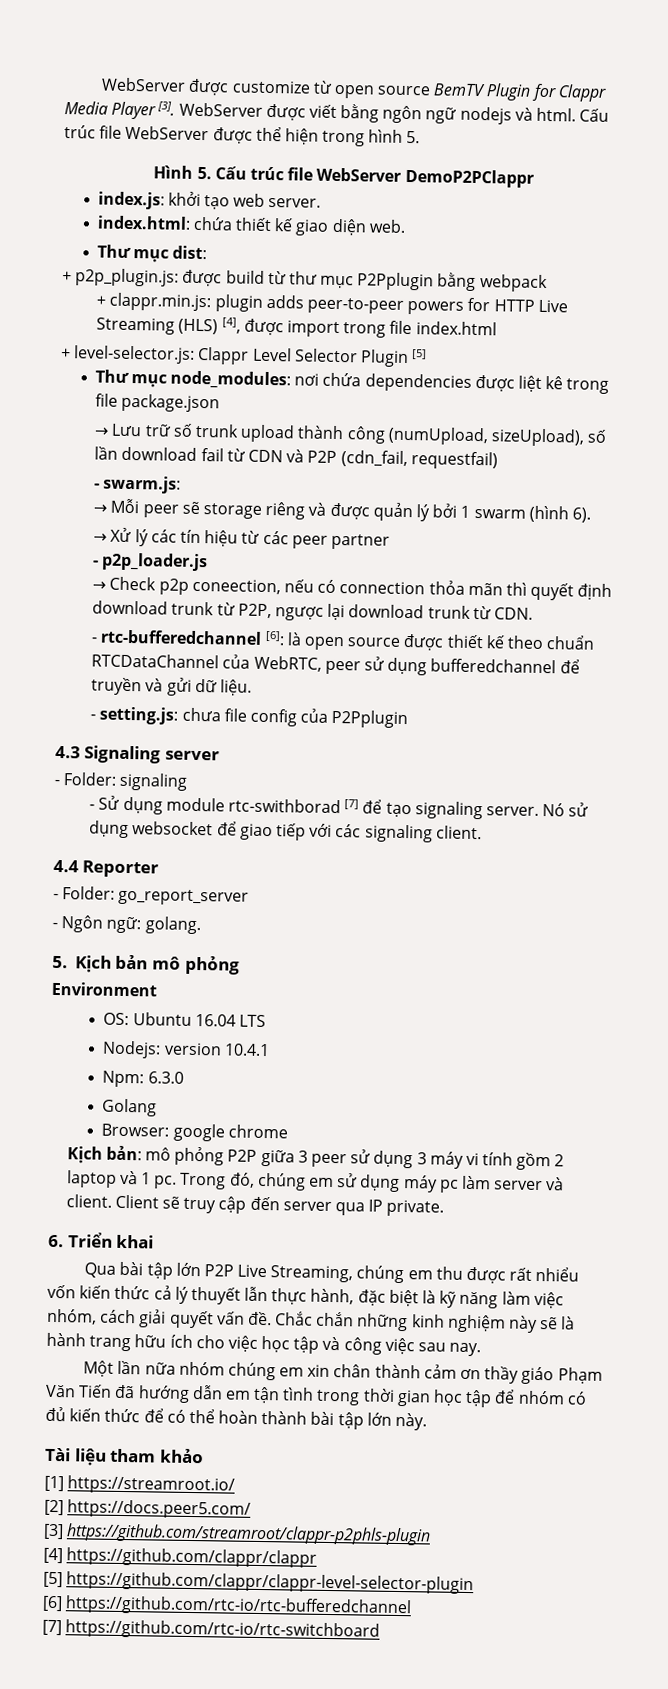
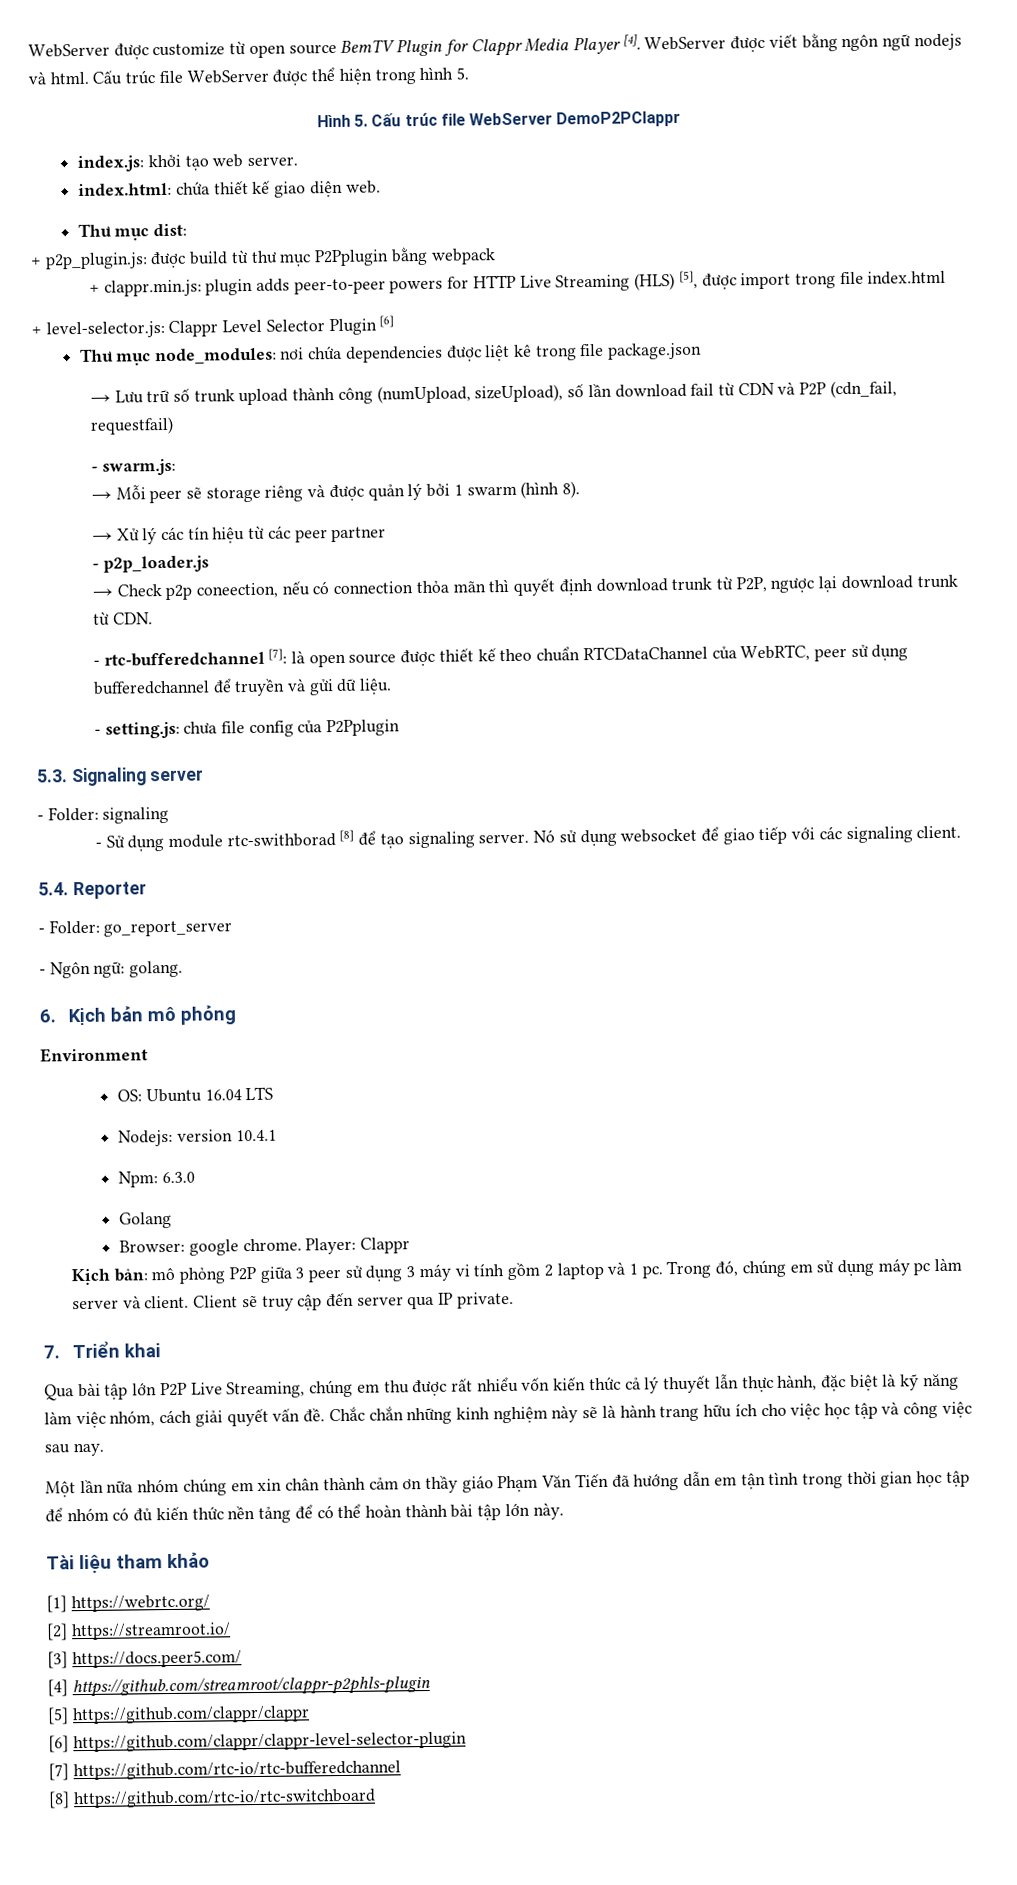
[157,101,176,116] [3]. -> [622,34,641,50] [4].
[221,317,241,334] [4], -> [678,270,698,289] [5],
[412,349,428,360] [5] -> [379,315,395,328] [6]
[571,507,591,523] 6). -> [561,481,580,499] 8).
[264,630,285,646] [6]: -> [268,648,288,664] [7]:
[55,745,81,759] 4.3 -> [36,769,68,783] 5.3.
[344,799,360,810] [7] -> [339,829,355,842] [8]
[53,859,79,873] 4.4 -> [38,882,69,896] 5.4.
[52,955,68,969] 5. -> [39,1009,56,1023] 6.
[227,1124,288,1139] chrome -> [242,1237,410,1255] chrome. Player: Clappr
[48,1234,64,1248] 6. -> [43,1345,60,1359] 7.
(141, 1415) none -> [227,1505,292,1523] nền tảng
(64, 1483) none -> [70,1594,210,1613] [46,1623,68,1641] https://webrtc.org/ // [2]
[44,1499,64,1516] [2] -> [47,1651,68,1669] [3]
[43,1523,64,1540] [3] -> [47,1679,68,1697] [4]
[43,1547,63,1564] [4] -> [47,1707,69,1725] [5]
[43,1571,63,1588] [5] -> [48,1735,69,1753] [6]
[42,1595,63,1612] [6] -> [48,1763,69,1781] [7]
[42,1619,62,1636] [7] -> [48,1791,70,1809] [8]

